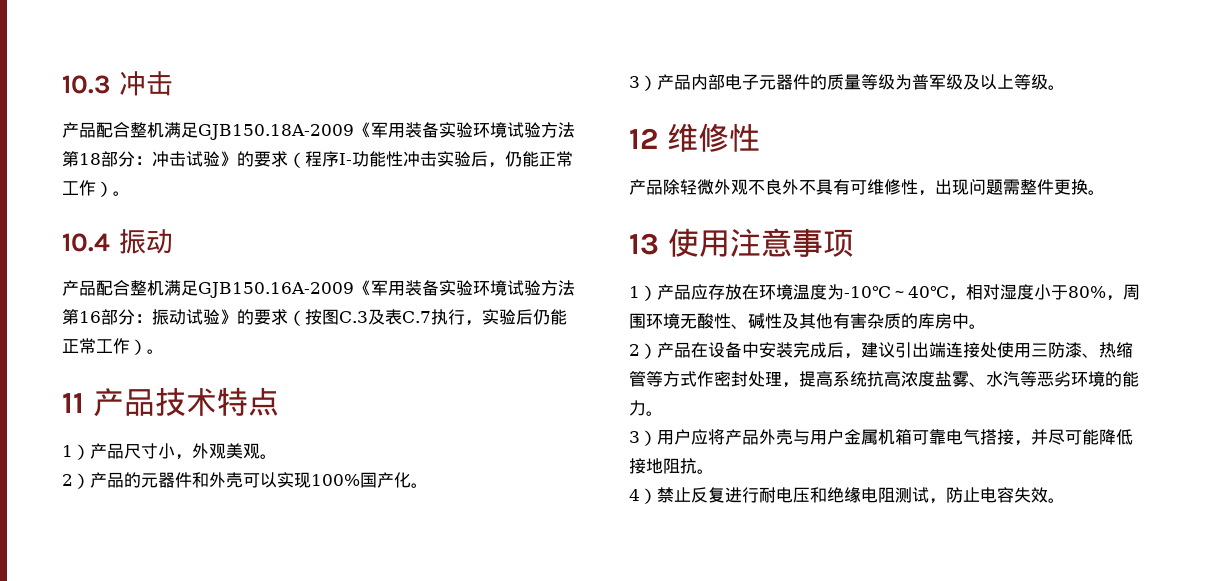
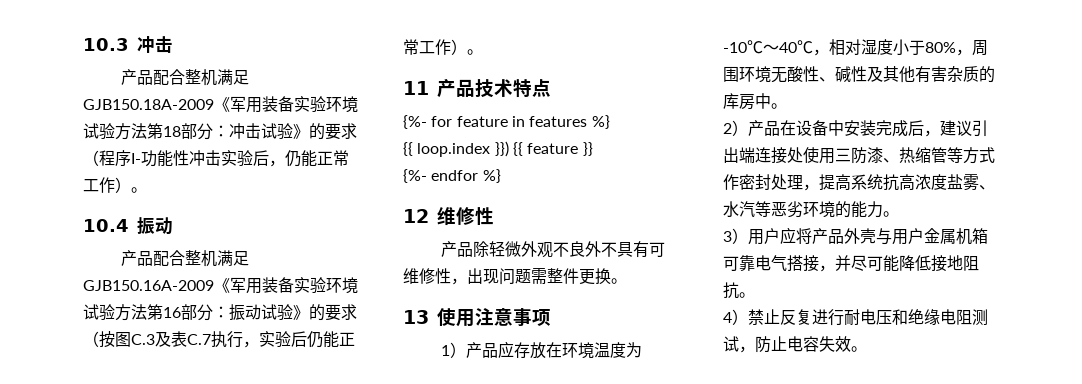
[62,443,277,460] [62,472,428,489] [629,74,1065,91] 1）产品尺寸小，外观美观。 // 2）产品的元器件和外壳可以实现100%国产化。 // 3）产品内部电子元器件的质量等级为普军级及以上等级。 -> [403,115,610,129] [403,141,593,157] [403,169,501,183] {%- for feature in features %} // {{ loop.index }}) {{ feature }} // {%- endfor %}

